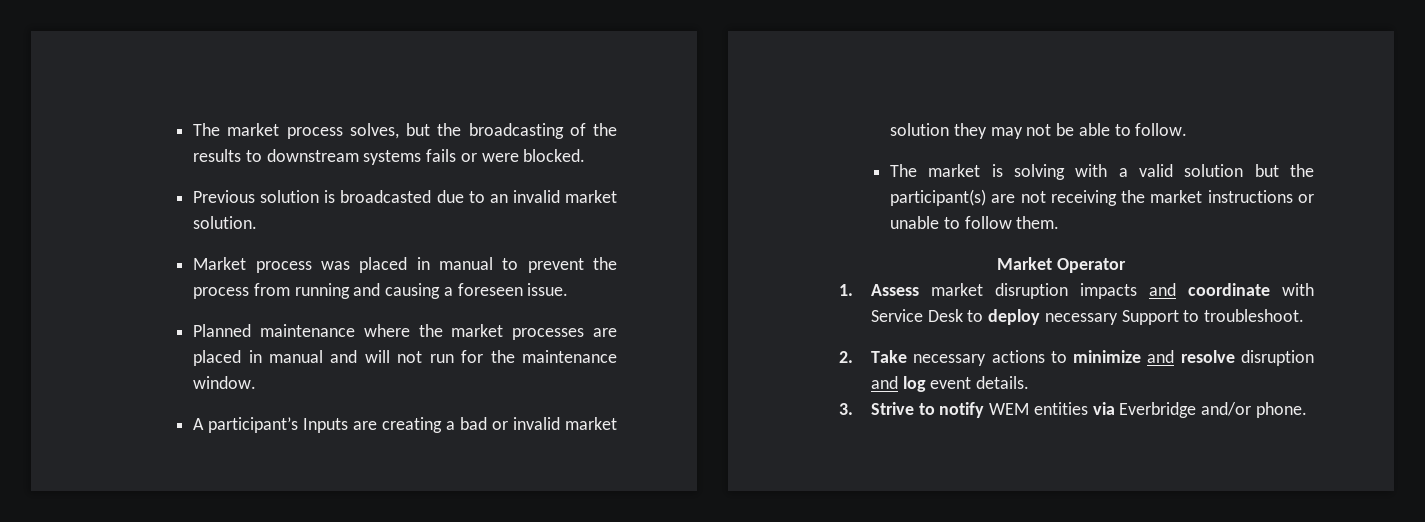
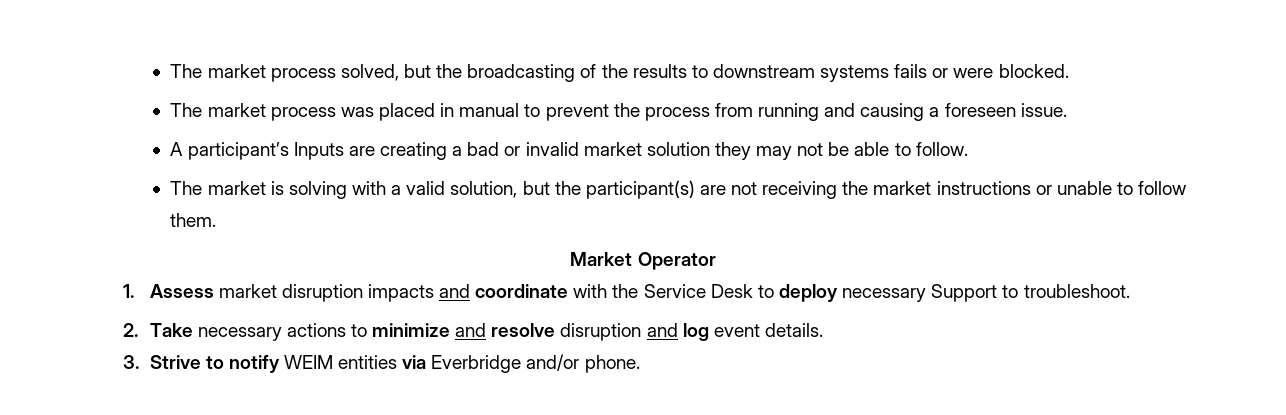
[193,123,399,139] The market process solves, -> [170,64,399,82] The market process solved,
[193,190,617,203] [193,216,258,229] [193,257,247,270] Previous solution is broadcasted due to an invalid market solution. // Market -> [170,103,266,117] The market
[193,324,617,340] [193,350,618,366] [193,376,257,389] // Planned maintenance where the market processes are placed in manual and will not run for the maintenance window. -> (1067, 110) none
[1184,164,1244,177] solution -> [450,181,518,198] solution,
(1314, 289) none -> [612,284,639,298] the
[989,403,1030,415] WEM -> [283,355,333,369] WEIM

